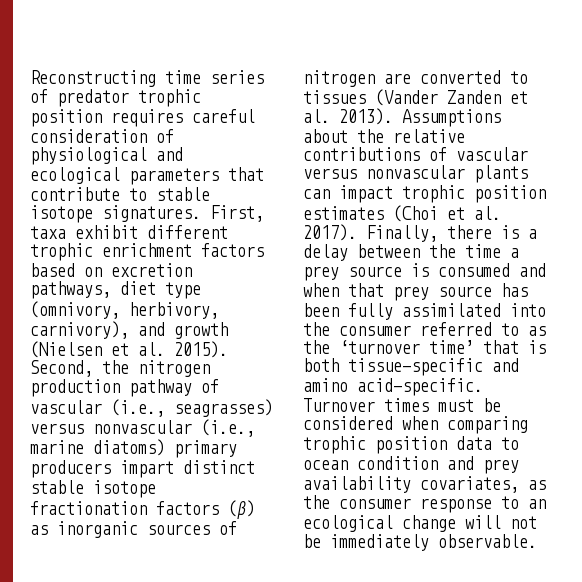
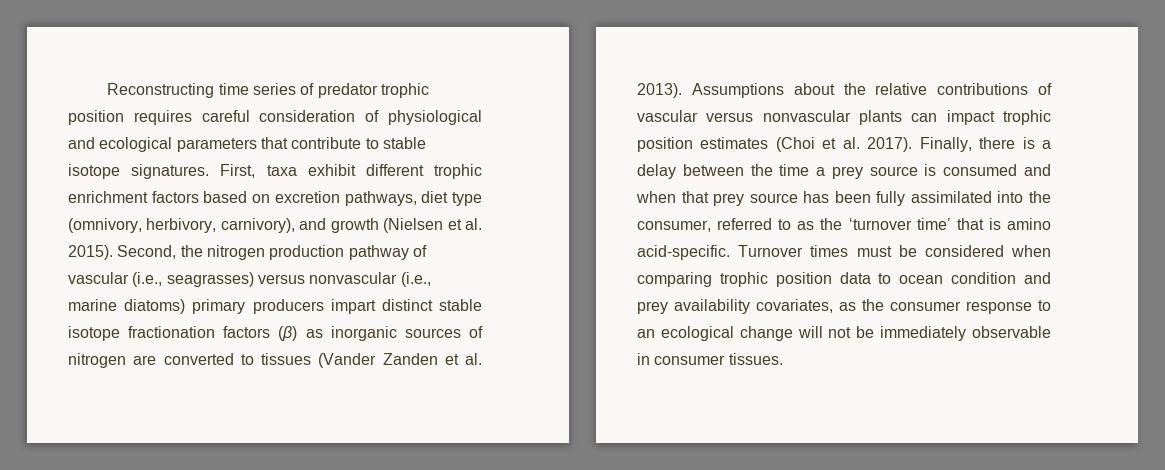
[339,325,411,336] consumer -> [637,220,711,232] consumer,
[303,358,519,376] both tissue-specific and -> (1001, 224) none
[438,534,537,548] observable. -> [972,326,1051,338] [637,353,783,365] observable in consumer tissues.

